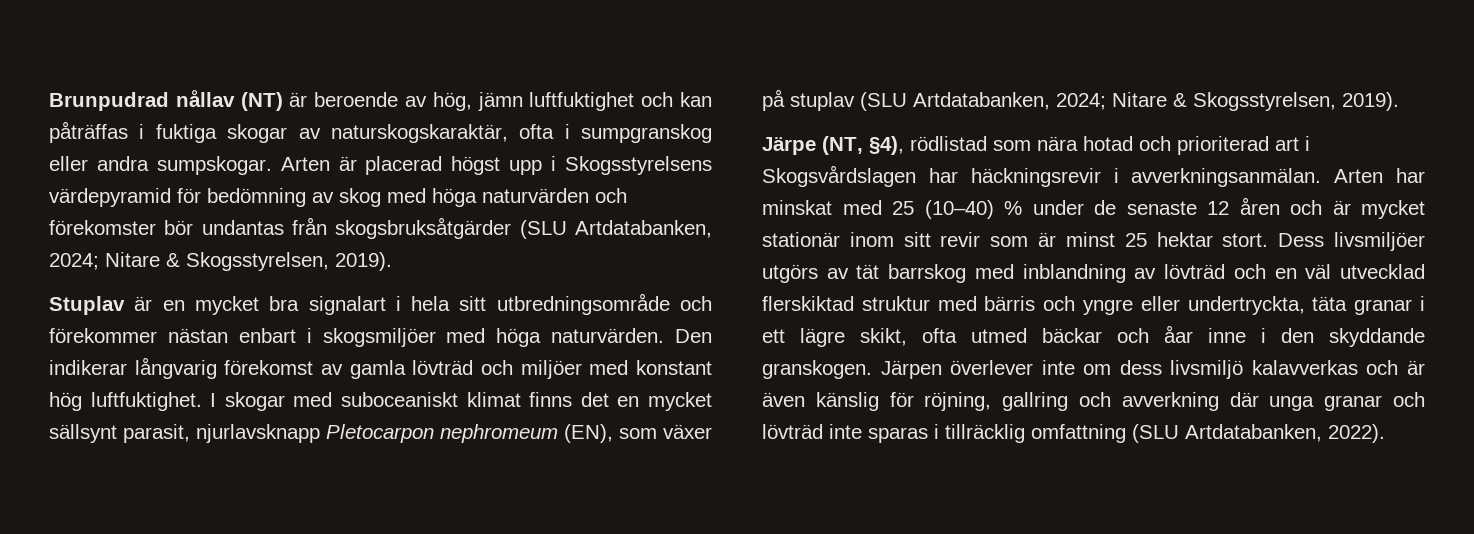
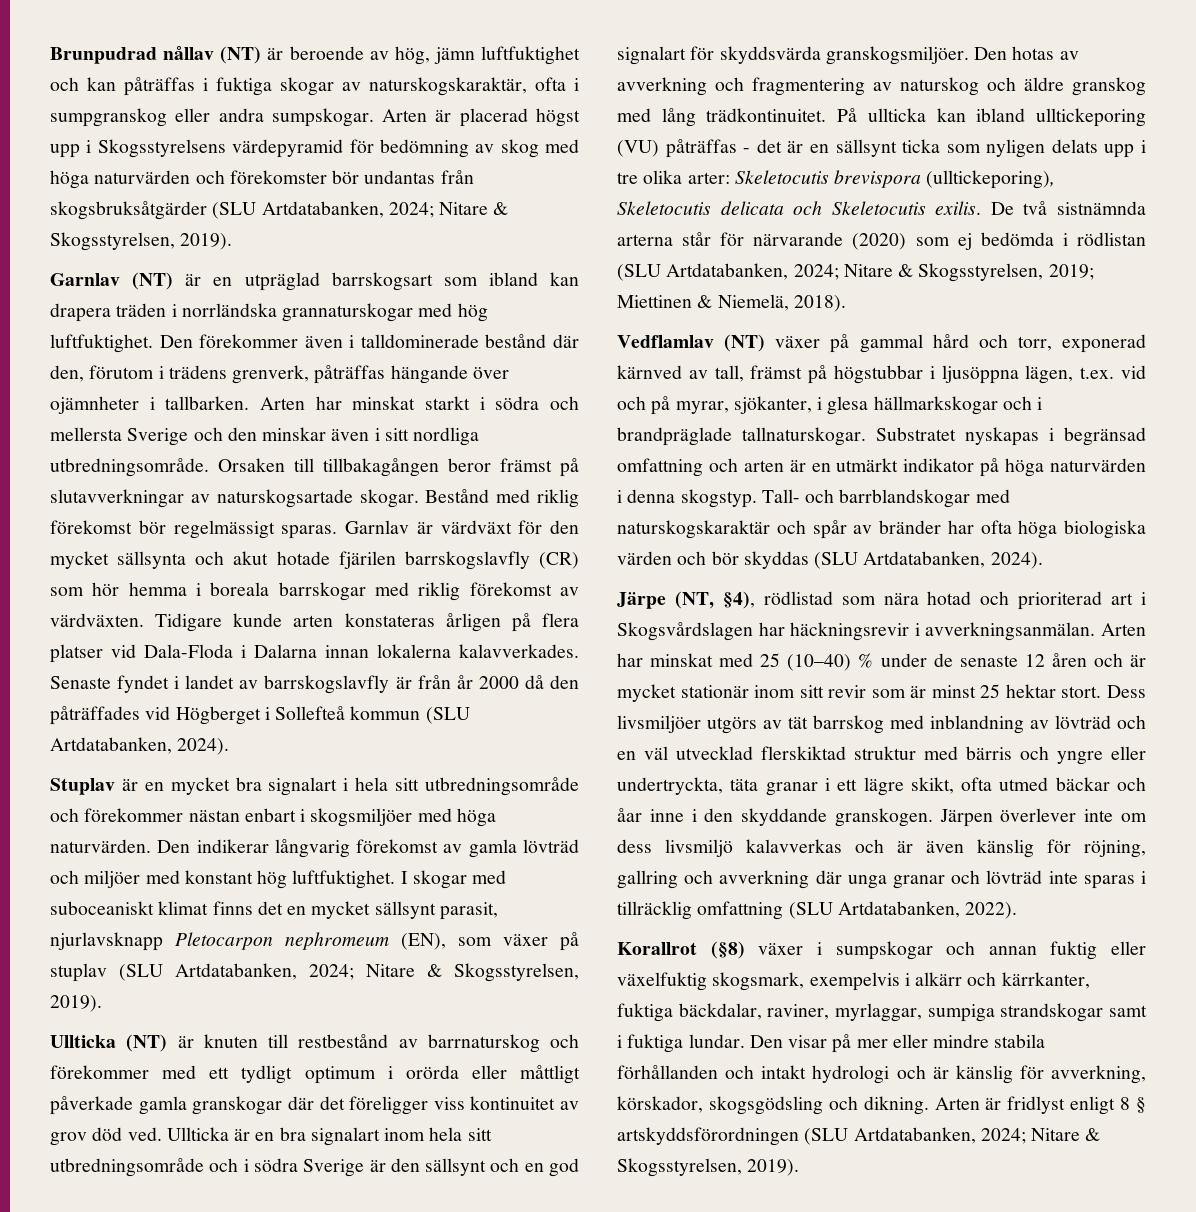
(392, 261) none -> [50,272,579,291] [50,303,488,322] [50,334,579,353] [50,365,509,384] [50,396,580,414] [50,427,480,446] [50,458,579,477] [50,489,579,508] [50,520,579,539] [50,551,579,570] [50,582,579,601] [50,613,580,632] [50,644,579,663] [50,675,580,694] [50,706,470,725] [50,737,230,755] // Garnlav (NT) är en utpräglad barrskogsart som ibland kan drapera träden i norrländska grannaturskogar med hög luftfuktighet. Den förekommer även i talldominerade bestånd där den, förutom i trädens grenverk, påträffas hängande över ojämnheter i tallbarken. Arten har minskat starkt i södra och mellersta Sverige och den minskar även i sitt nordliga utbredningsområde. Orsaken till tillbakagången beror främst på slutavverkningar av naturskogsartade skogar. Bestånd med riklig förekomst bör regelmässigt sparas. Garnlav är värdväxt för den mycket sällsynta och akut hotade fjärilen barrskogslavfly (CR) som hör hemma i boreala barrskogar med riklig förekomst av värdväxten. Tidigare kunde arten konstateras årligen på flera platser vid Dala-Floda i Dalarna innan lokalerna kalavverkades. Senaste fyndet i landet av barrskogslavfly är från år 2000 då den påträffades vid Högberget i Sollefteå kommun (SLU Artdatabanken, 2024).
(1399, 101) none -> [50,1034,579,1053] [50,1065,580,1084] [50,1096,579,1115] [50,1127,492,1146] [50,1158,580,1177] [617,46,1079,65] [617,77,1146,96] [617,108,1146,127] [617,139,1146,158] [617,170,1056,189] [617,201,1146,215] [617,232,1146,250] [617,263,1094,282] [617,294,846,312] [617,334,1146,353] [617,365,1146,384] [617,396,1043,415] [617,427,1146,446] [617,458,1146,477] [617,489,1010,508] [617,520,1146,539] [617,551,1043,569] // Ullticka (NT) är knuten till restbestånd av barrnaturskog och förekommer med ett tydligt optimum i orörda eller måttligt påverkade gamla granskogar där det föreligger viss kontinuitet av grov död ved. Ullticka är en bra signalart inom hela sitt utbredningsområde och i södra Sverige är den sällsynt och en god signalart för skyddsvärda granskogsmiljöer. Den hotas av avverkning och fragmentering av naturskog och äldre granskog med lång trädkontinuitet. På ullticka kan ibland ulltickeporing (VU) påträffas - det är en sällsynt ticka som nyligen delats upp i tre olika arter: Skeletocutis brevispora (ulltickeporing), Skeletocutis delicata och Skeletocutis exilis. De två sistnämnda arterna står för närvarande (2020) som ej bedömda i rödlistan (SLU Artdatabanken, 2024; Nitare & Skogsstyrelsen, 2019; Miettinen & Niemelä, 2018). // Vedflamlav (NT) växer på gammal hård och torr, exponerad kärnved av tall, främst på högstubbar i ljusöppna lägen, t.ex. vid och på myrar, sjökanter, i glesa hällmarkskogar och i brandpräglade tallnaturskogar. Substratet nyskapas i begränsad omfattning och arten är en utmärkt indikator på höga naturvärden i denna skogstyp. Tall- och barrblandskogar med naturskogskaraktär och spår av bränder har ofta höga biologiska värden och bör skyddas (SLU Artdatabanken, 2024).
(1385, 433) none -> [617,941,1146,960] [617,972,1090,991] [617,1003,1147,1022] [617,1034,1046,1053] [617,1065,1146,1084] [617,1096,1146,1115] [617,1127,1101,1146] [617,1158,800,1177] // Korallrot (§8) växer i sumpskogar och annan fuktig eller växelfuktig skogsmark, exempelvis i alkärr och kärrkanter, fuktiga bäckdalar, raviner, myrlaggar, sumpiga strandskogar samt i fuktiga lundar. Den visar på mer eller mindre stabila förhållanden och intakt hydrologi och är känslig för avverkning, körskador, skogsgödsling och dikning. Arten är fridlyst enligt 8 § artskyddsförordningen (SLU Artdatabanken, 2024; Nitare & Skogsstyrelsen, 2019).

